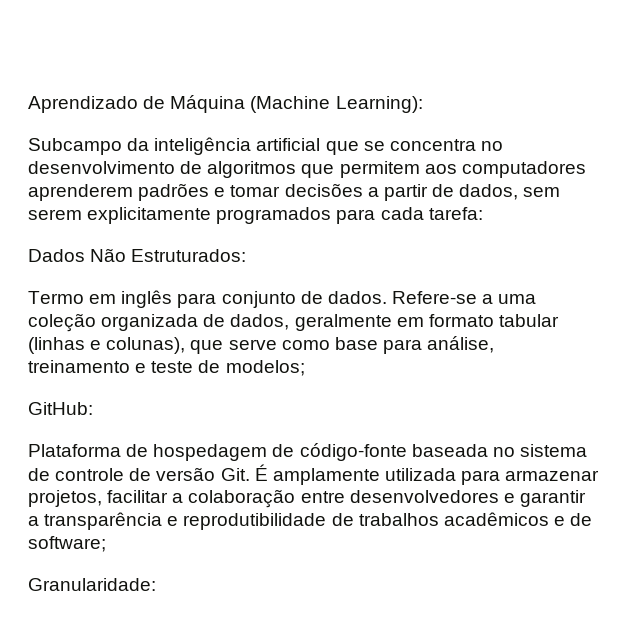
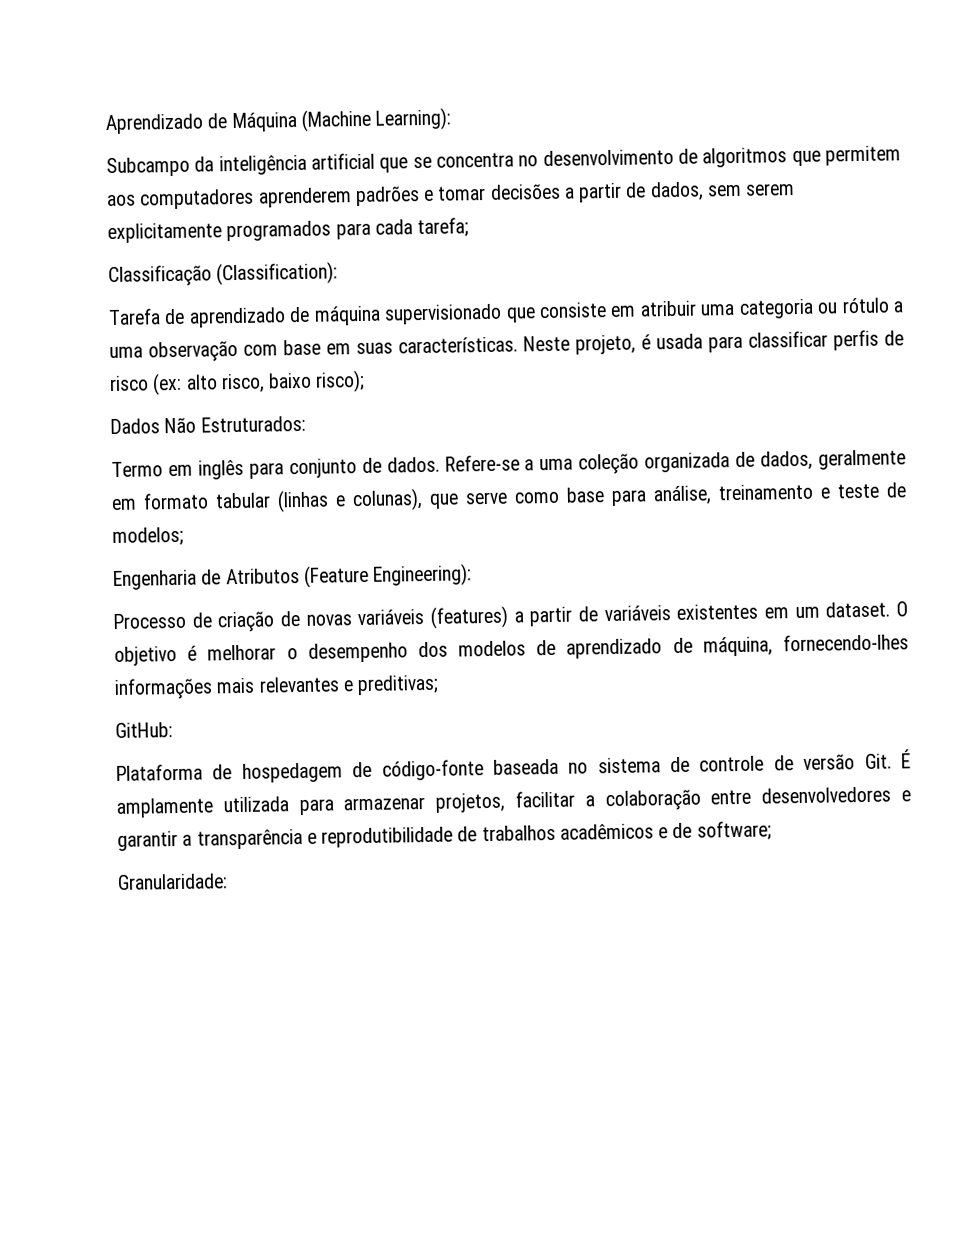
[428,207,483,220] tarefa: -> [417,217,470,238] [108,261,339,288] [108,297,905,328] [109,329,904,363] [109,369,366,396] tarefa; // Classificação (Classification): // Tarefa de aprendizado de máquina supervisionado que consiste em atribuir uma categoria ou rótulo a uma observação com base em suas características. Neste projeto, é usada para classificar perfis de risco (ex: alto risco, baixo risco);
(305, 368) none -> [113,563,473,591] [113,601,908,633] [114,633,910,667] [114,674,440,700] // Engenharia de Atributos (Feature Engineering): // Processo de criação de novas variáveis (features) a partir de variáveis existentes em um dataset. O objetivo é melhorar o desempenho dos modelos de aprendizado de máquina, fornecendo-lhes informações mais relevantes e preditivas;

